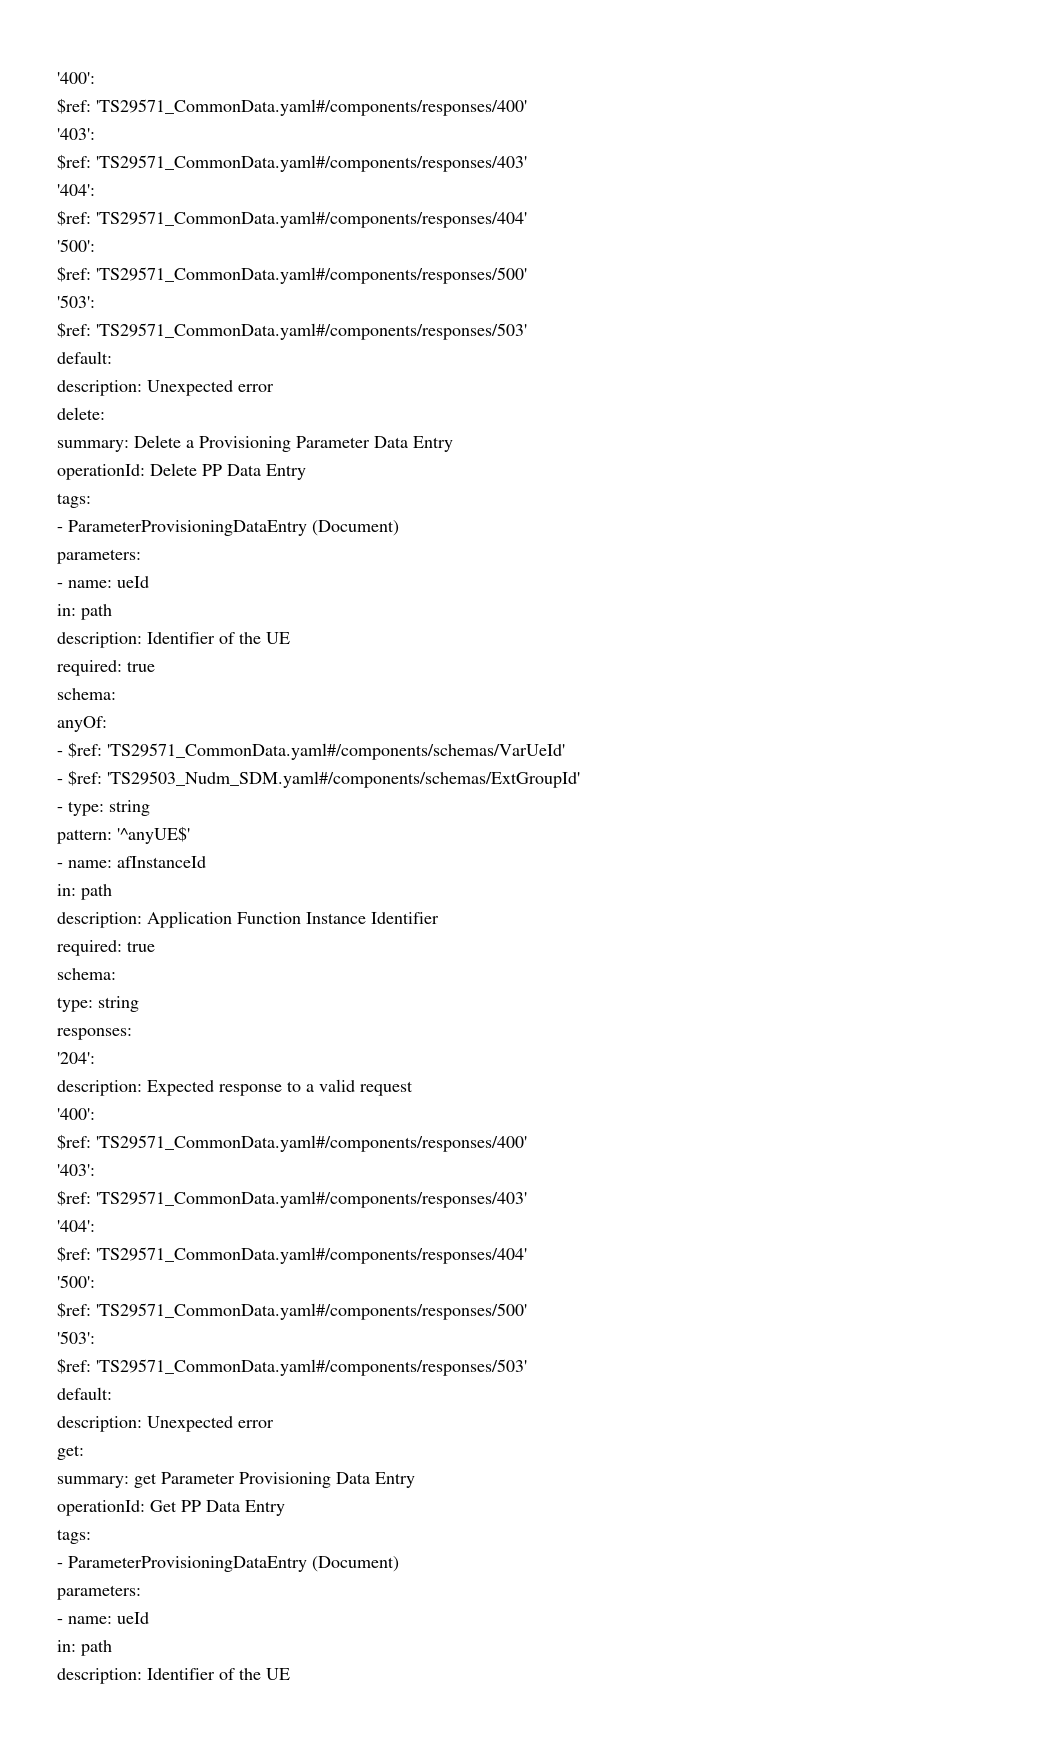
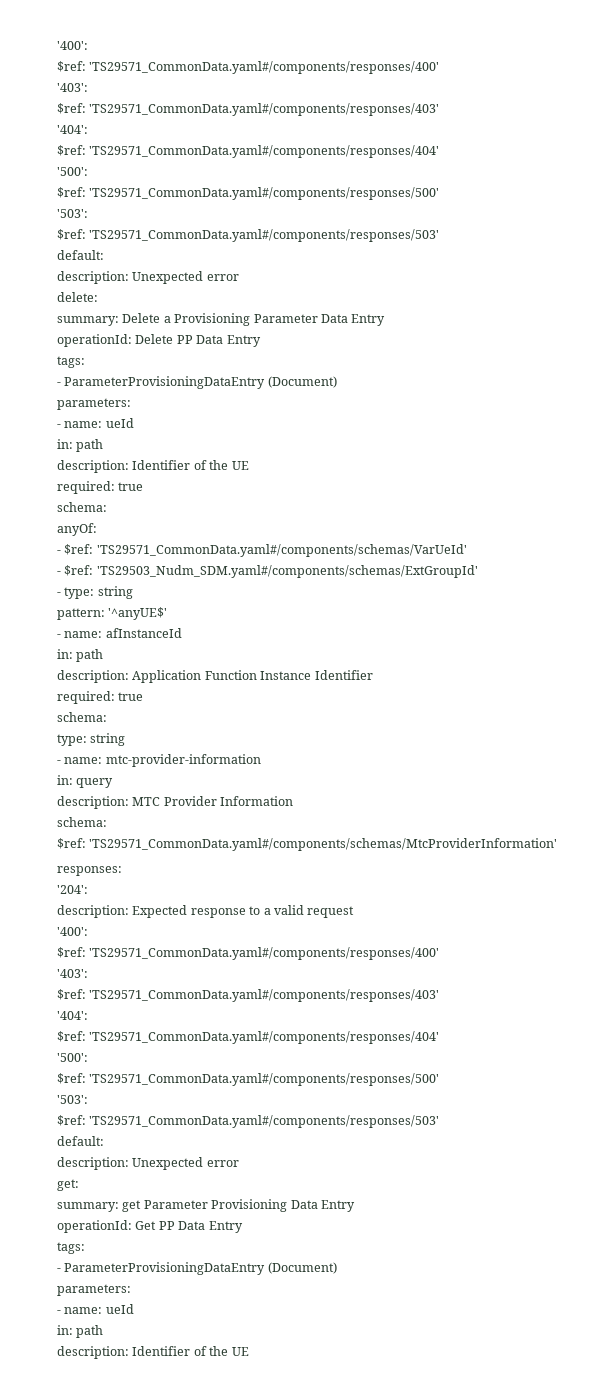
(139, 1004) none -> [57,754,261,767] [57,775,114,788] [57,796,294,809] [57,817,107,827] [57,838,558,851] // - name: mtc-provider-information // in: query // description: MTC Provider Information // schema: // $ref: 'TS29571_CommonData.yaml#/components/schemas/MtcProviderInformation'

